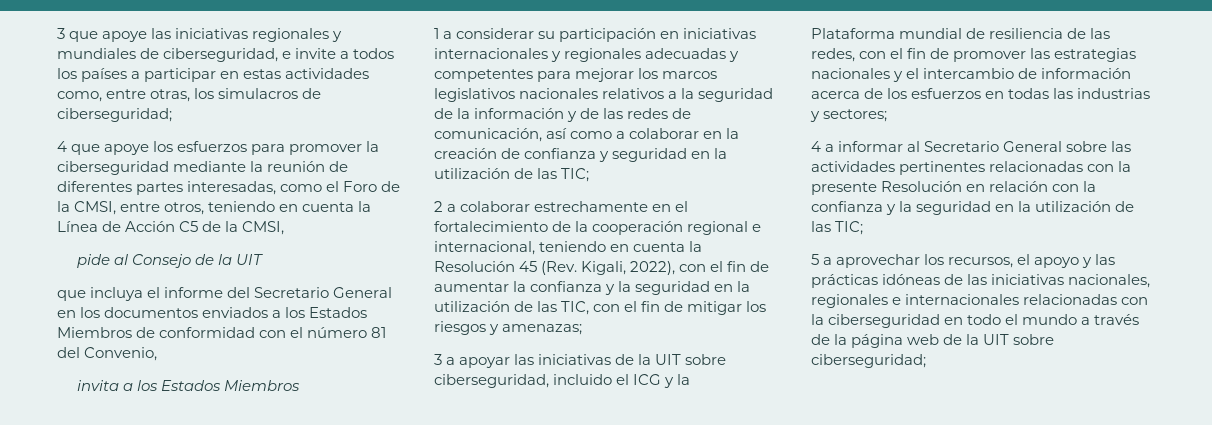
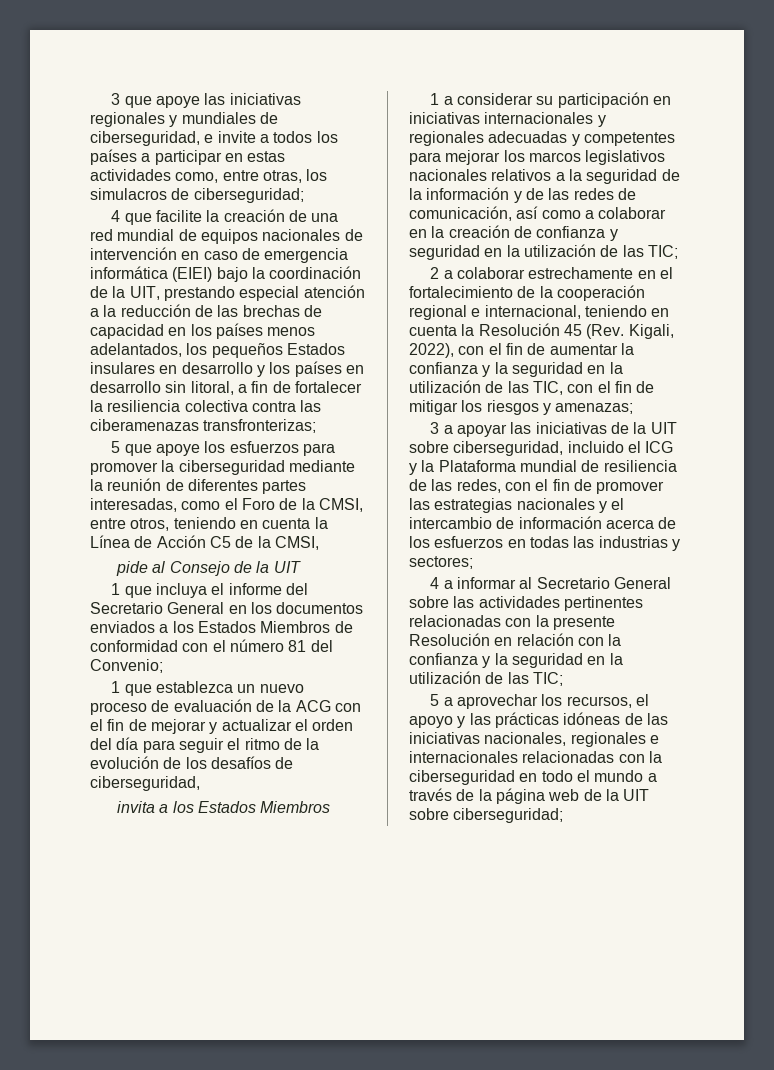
(101, 149) none -> [156,209,339,222] [90,229,363,244] [90,247,349,263] [90,266,362,282] [90,285,365,301] [90,304,322,317] [90,323,316,339] [90,343,345,358] [90,361,364,377] [90,381,362,395] [90,400,322,412] [90,419,317,433] [111,441,152,456] facilite la creación de una red mundial de equipos nacionales de intervención en caso de emergencia informática (EIEI) bajo la coordinación de la UIT, prestando especial atención a la reducción de las brechas de capacidad en los países menos adelantados, los pequeños Estados insulares en desarrollo y los países en desarrollo sin litoral, a fin de fortalecer la resiliencia colectiva contra las ciberamenazas transfronterizas; // 5 que
(264, 259) none -> [111,583,121,595] 1
[84,347,158,361] Convenio, -> [90,659,163,673] [111,681,304,696] [90,699,361,715] [90,719,354,734] [90,737,320,753] [90,756,294,769] [90,776,200,791] Convenio; // 1 que establezca un nuevo proceso de evaluación de la ACG con el fin de mejorar y actualizar el orden del día para seguir el ritmo de la evolución de los desafíos de ciberseguridad,

